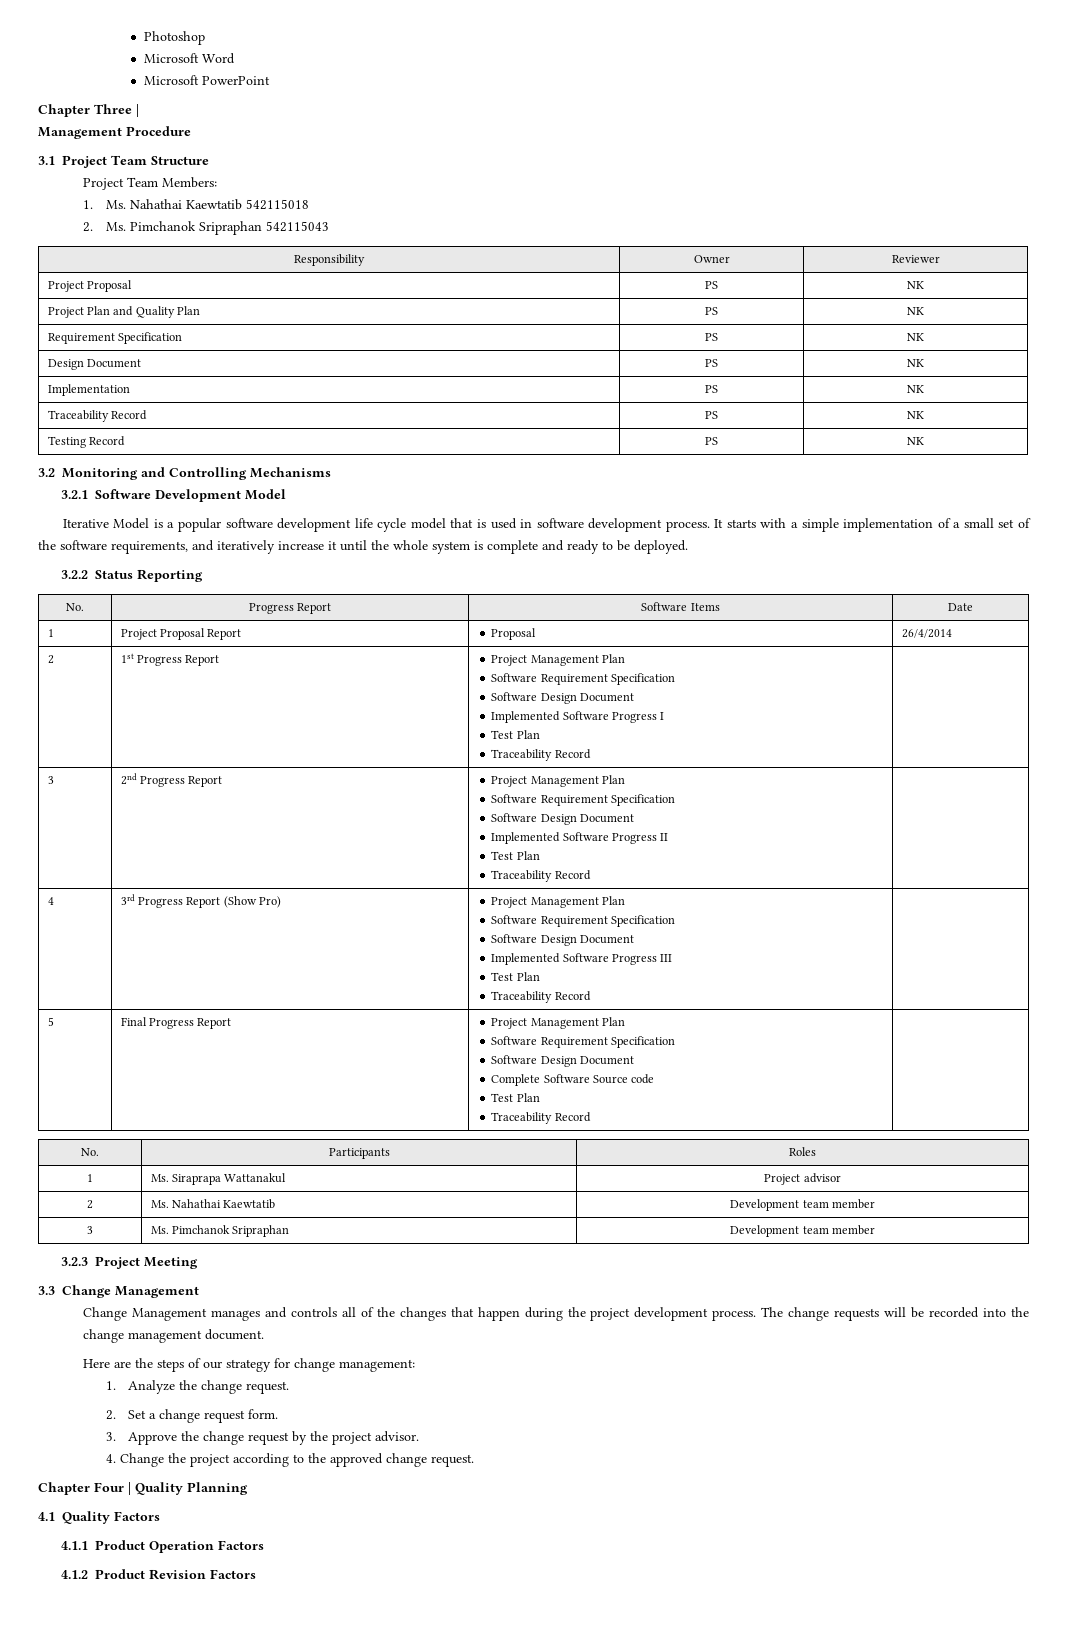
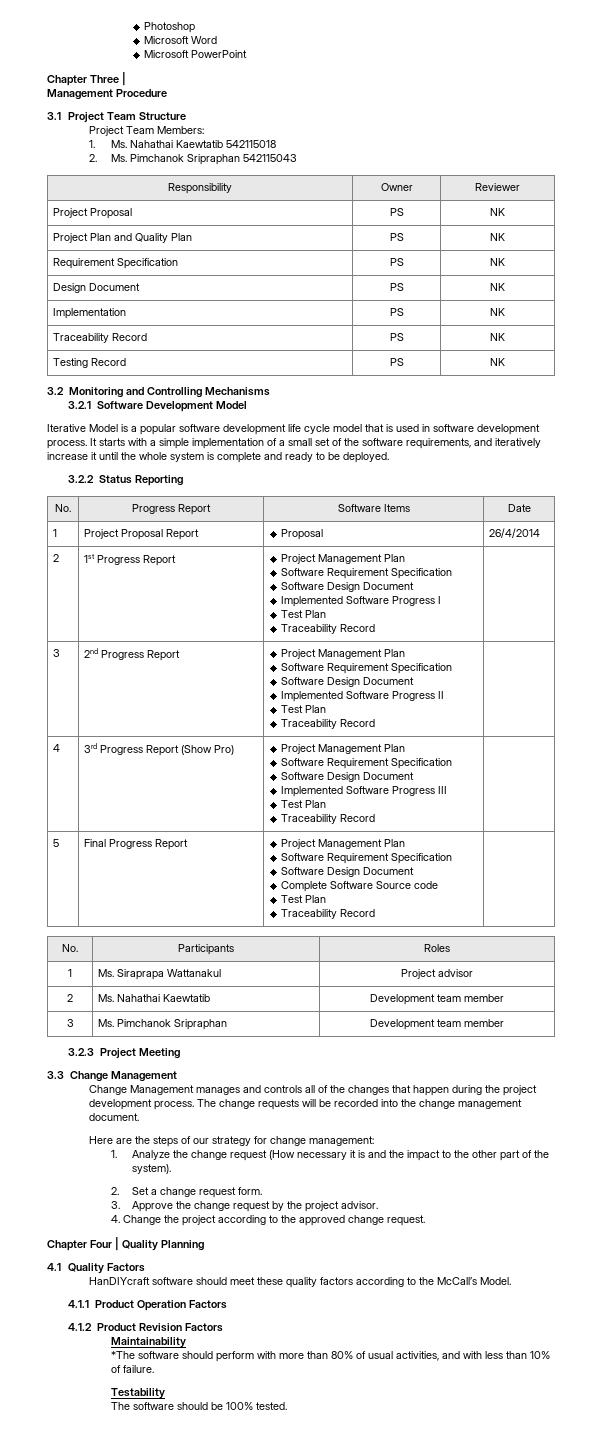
[246,1381,290,1394] request. -> [229,1150,549,1161] [131,1164,171,1174] request (How necessary it is and the impact to the other part of the system).
(160, 1516) none -> [89,1277,512,1288] // HanDIYcraft software should meet these quality factors according to the McCall’s Model.
(256, 1574) none -> [110,1337,186,1348] [110,1351,550,1362] [110,1365,154,1373] [110,1388,165,1399] [110,1402,287,1410] // Maintainability // *The software should perform with more than 80% of usual activities, and with less than 10% of failure. // Testability // The software should be 100% tested.

